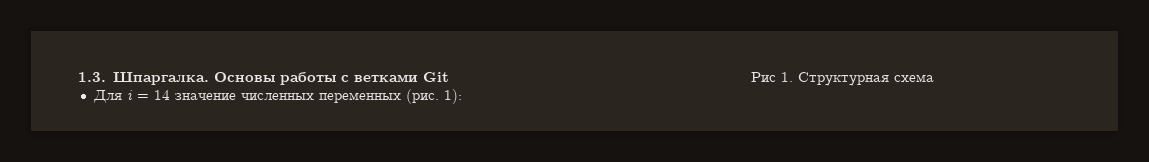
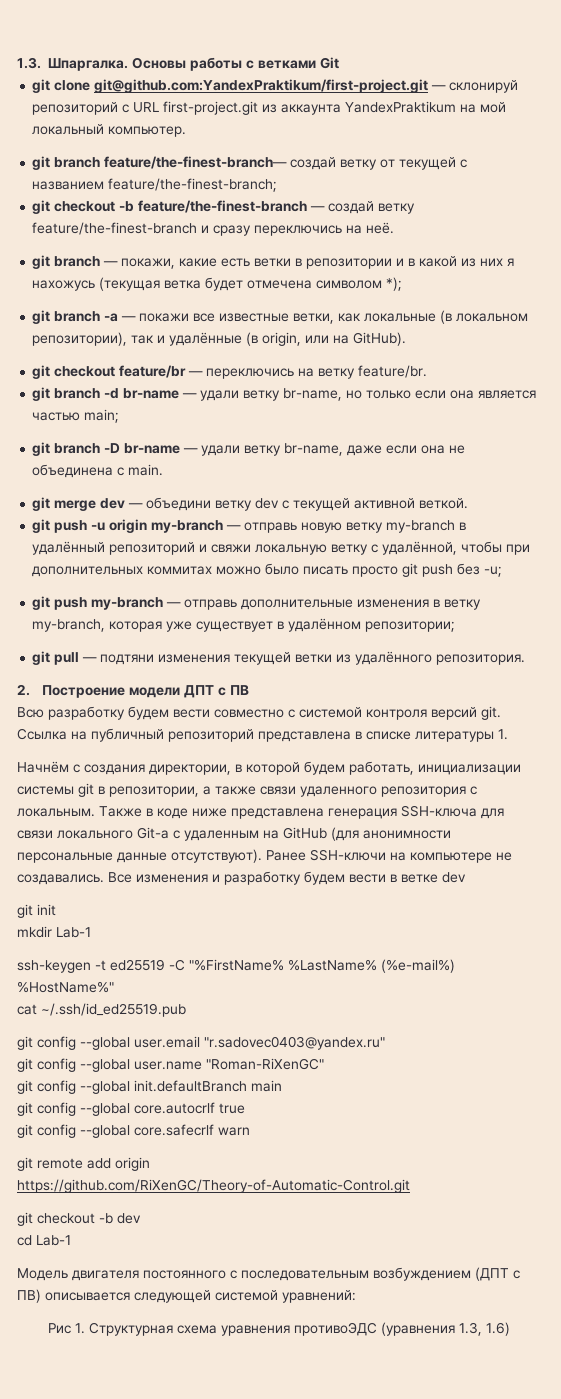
[92,89,462,104] Для i = 14 значение численных переменных (рис. 1): -> [32,79,519,93] [32,101,507,115] [32,124,187,137] [32,156,468,170] [32,178,278,192] [32,200,416,214] [32,222,395,236] [32,255,515,269] [32,277,403,291] [32,310,529,324] [32,332,407,346] [32,365,428,379] [32,387,537,401] [32,409,120,423] [32,442,466,456] [32,464,164,478] [32,497,469,511] [32,519,467,533] [32,541,531,555] [32,563,503,577] [32,596,482,610] [32,618,456,632] [32,651,526,665] [17,684,250,698] [17,706,501,720] [17,728,508,742] [17,761,521,775] [17,783,477,797] [17,805,504,819] [17,827,451,841] [17,849,512,863] [17,871,466,885] [17,904,56,918] [17,926,91,938] [17,959,455,973] [17,981,114,993] [17,1003,186,1017] [17,1036,385,1050] [17,1058,324,1072] [17,1080,282,1094] [17,1102,245,1116] [17,1124,250,1138] [17,1157,150,1171] [17,1179,410,1193] [17,1212,141,1226] [17,1235,71,1246] [17,1267,520,1281] [17,1289,356,1303] git clone git@github.com:YandexPraktikum/first-project.git — склонируй репозиторий с URL first-project.git из аккаунта YandexPraktikum на мой локальный компьютер. // git branch feature/the-finest-branch— создай ветку от текущей с названием feature/the-finest-branch; // git checkout -b feature/the-finest-branch — создай ветку feature/the-finest-branch и сразу переключись на неё. // git branch — покажи, какие есть ветки в репозитории и в какой из них я нахожусь (текущая ветка будет отмечена символом *); // git branch -a — покажи все известные ветки, как локальные (в локальном репозитории), так и удалённые (в origin, или на GitHub). // git checkout feature/br — переключись на ветку feature/br. // git branch -d br-name — удали ветку br-name, но только если она является частью main; // git branch -D br-name — удали ветку br-name, даже если она не объединена с main. // git merge dev — объедини ветку dev с текущей активной веткой. // git push -u origin my-branch — отправь новую ветку my-branch в удалённый репозиторий и свяжи локальную ветку с удалённой, чтобы при дополнительных коммитах можно было писать просто git push без -u; // git push my-branch — отправь дополнительные изменения в ветку my-branch, которая уже существует в удалённом репозитории; // git pull — подтяни изменения текущей ветки из удалённого репозитория. // 2. Построение модели ДПТ с ПВ // Всю разработку будем вести совместно с системой контроля версий git. Ссылка на публичный репозиторий представлена в списке литературы 1. // Начнём с создания директории, в которой будем работать, инициализации системы git в репозитории, а также связи удаленного репозитория с локальным. Также в коде ниже представлена генерация SSH-ключа для связи локального Git-а с удаленным на GitHub (для анонимности персональные данные отсутствуют). Ранее SSH-ключи на компьютере не создавались. Все изменения и разработку будем вести в ветке dev // git init // mkdir Lab-1 // ssh-keygen -t ed25519 -C "%FirstName% %LastName% (%e-mail%) %HostName%" // cat ~/.ssh/id_ed25519.pub // git config --global user.email "r.sadovec0403@yandex.ru" // git config --global user.name "Roman-RiXenGC" // git config --global init.defaultBranch main // git config --global core.autocrlf true // git config --global core.safecrlf warn // git remote add origin https://github.com/RiXenGC/Theory-of-Automatic-Control.git // git checkout -b dev // cd Lab-1 // Модель двигателя постоянного с последовательным возбуждением (ДПТ с ПВ) описывается следующей системой уравнений:
(934, 78) none -> [220,1322,510,1336] уравнения противоЭДС (уравнения 1.3, 1.6)

